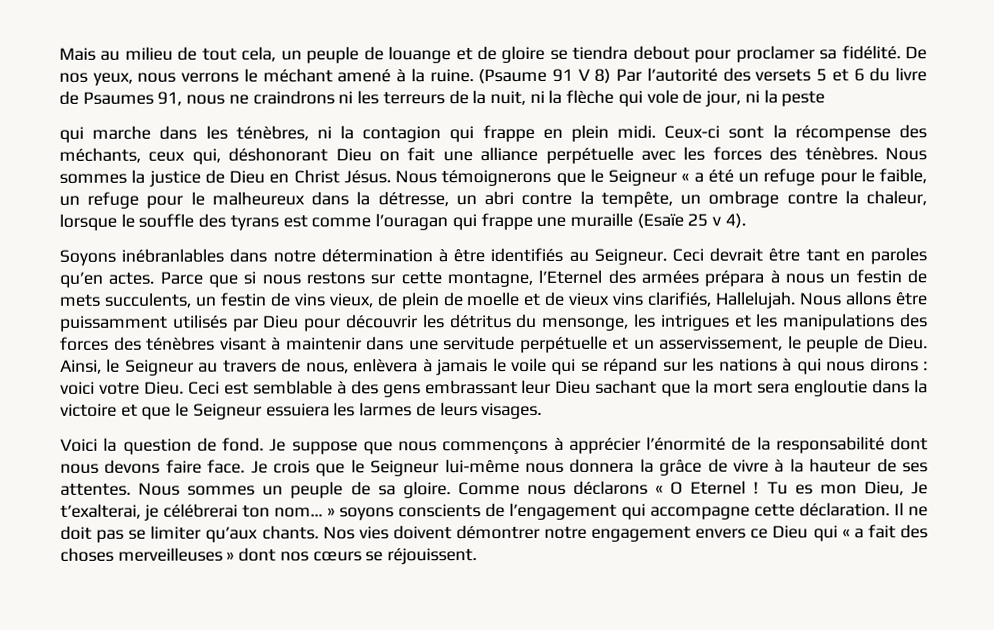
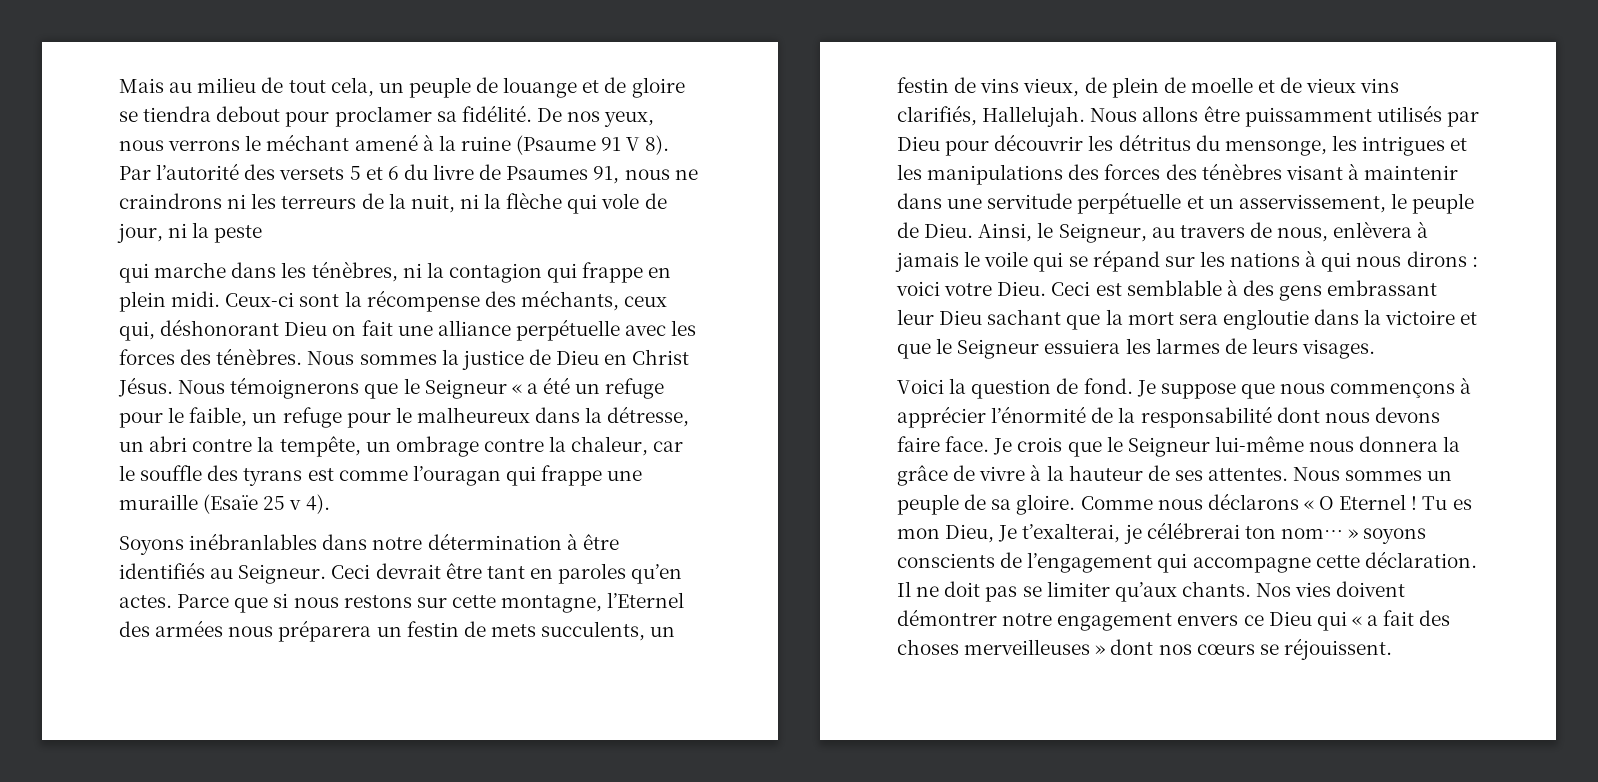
[429,69,474,83] ruine. -> [460,136,511,151] ruine
[594,68,612,84] 8) -> [645,135,670,155] 8).
[59,213,117,231] lorsque -> [653,441,684,452] car
[704,270,825,287] prépara à nous -> [228,620,372,642] nous préparera
[124,359,194,376] Seigneur -> [1058,223,1147,243] Seigneur,

